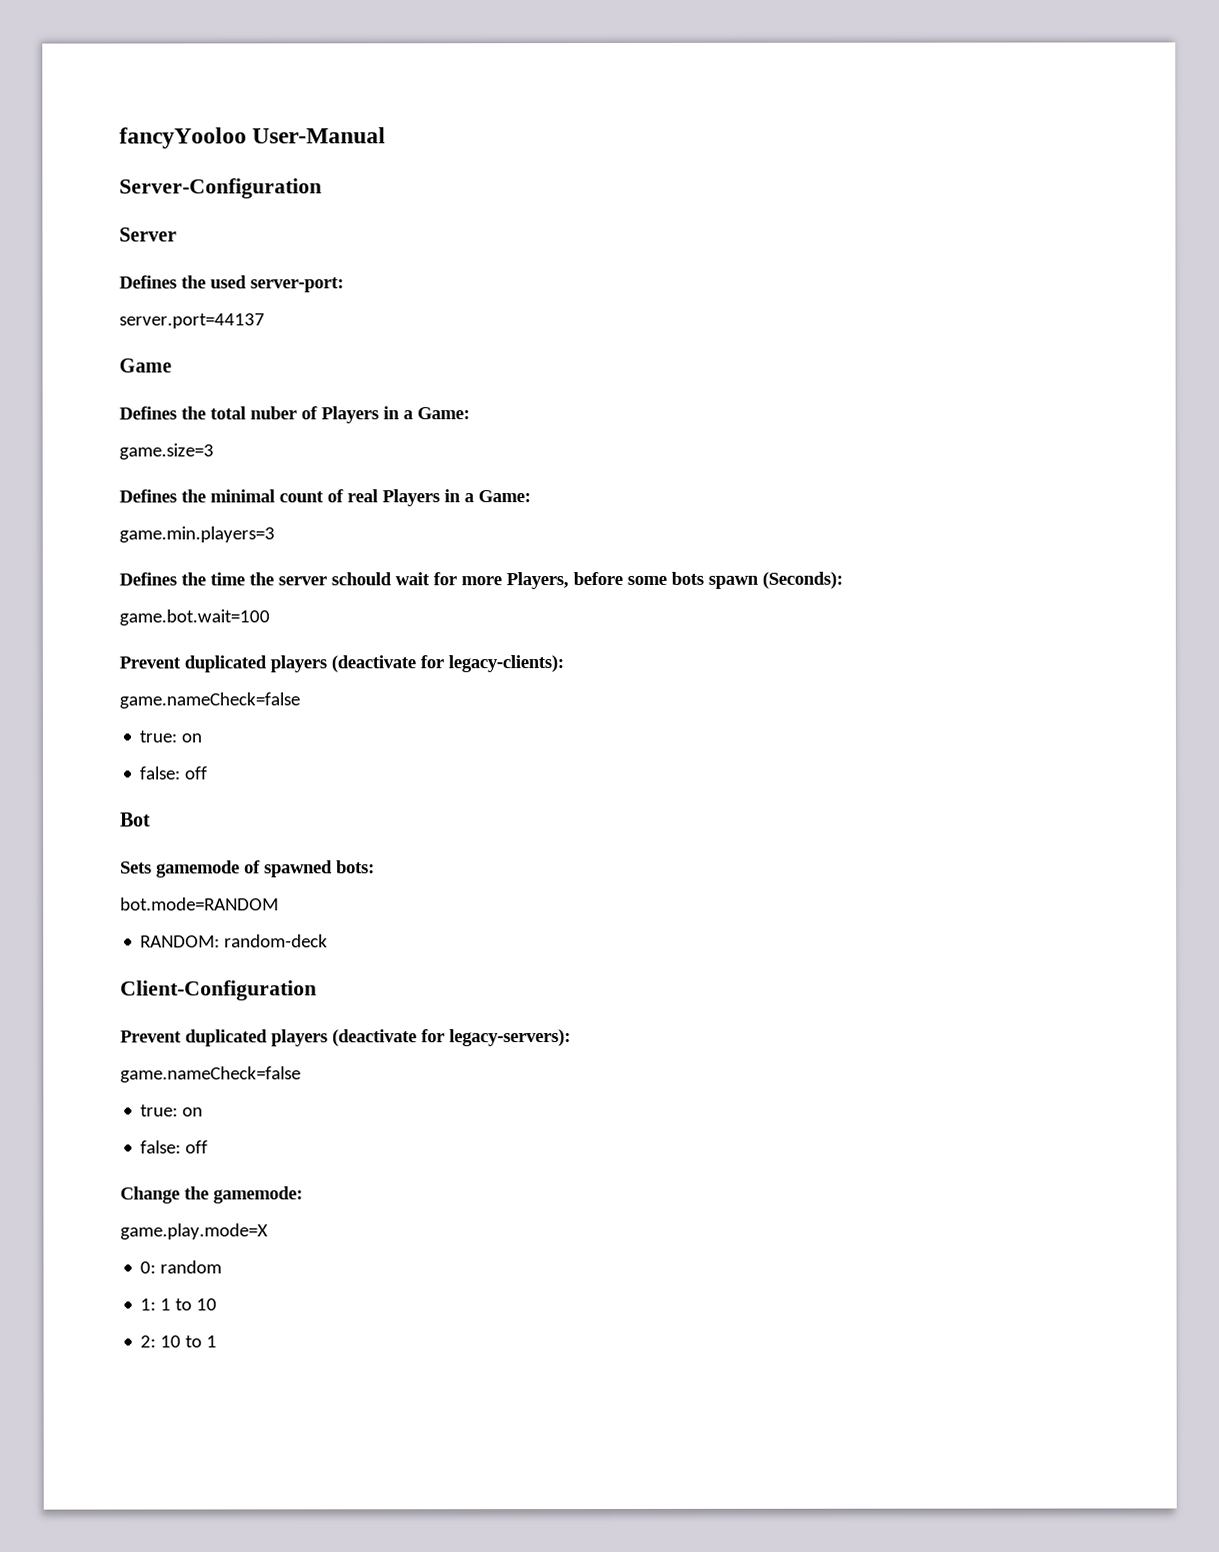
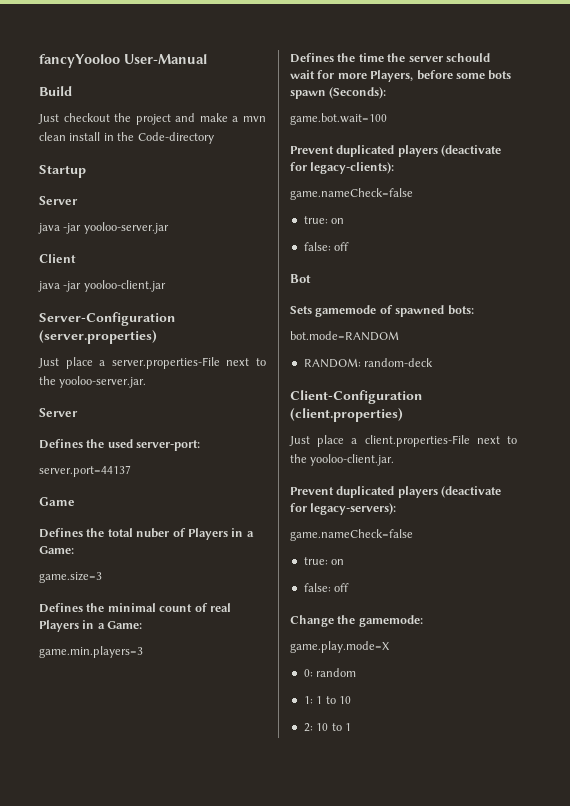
[119,178,322,199] Server-Configuration -> [39,86,72,96] [38,113,267,125] [39,132,214,144] [39,165,86,178] [39,196,78,205] [38,222,169,234] [39,254,76,263] [38,280,166,292] [39,312,175,326] [39,330,157,344] [38,357,266,369] [39,376,147,388] Build // Just checkout the project and make a mvn clean install in the Code-directory // Startup // Server // java -jar yooloo-server.jar // Client // java -jar yooloo-client.jar // Server-Configuration (server.properties) // Just place a server.properties-File next to the yooloo-server.jar.
(317, 990) none -> [290,408,403,422] [289,435,517,447] [290,454,395,466] (client.properties) // Just place a client.properties-File next to the yooloo-client.jar.

